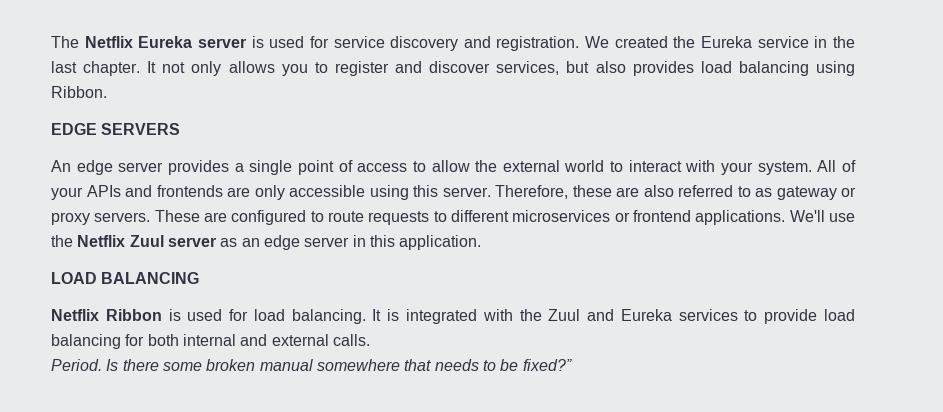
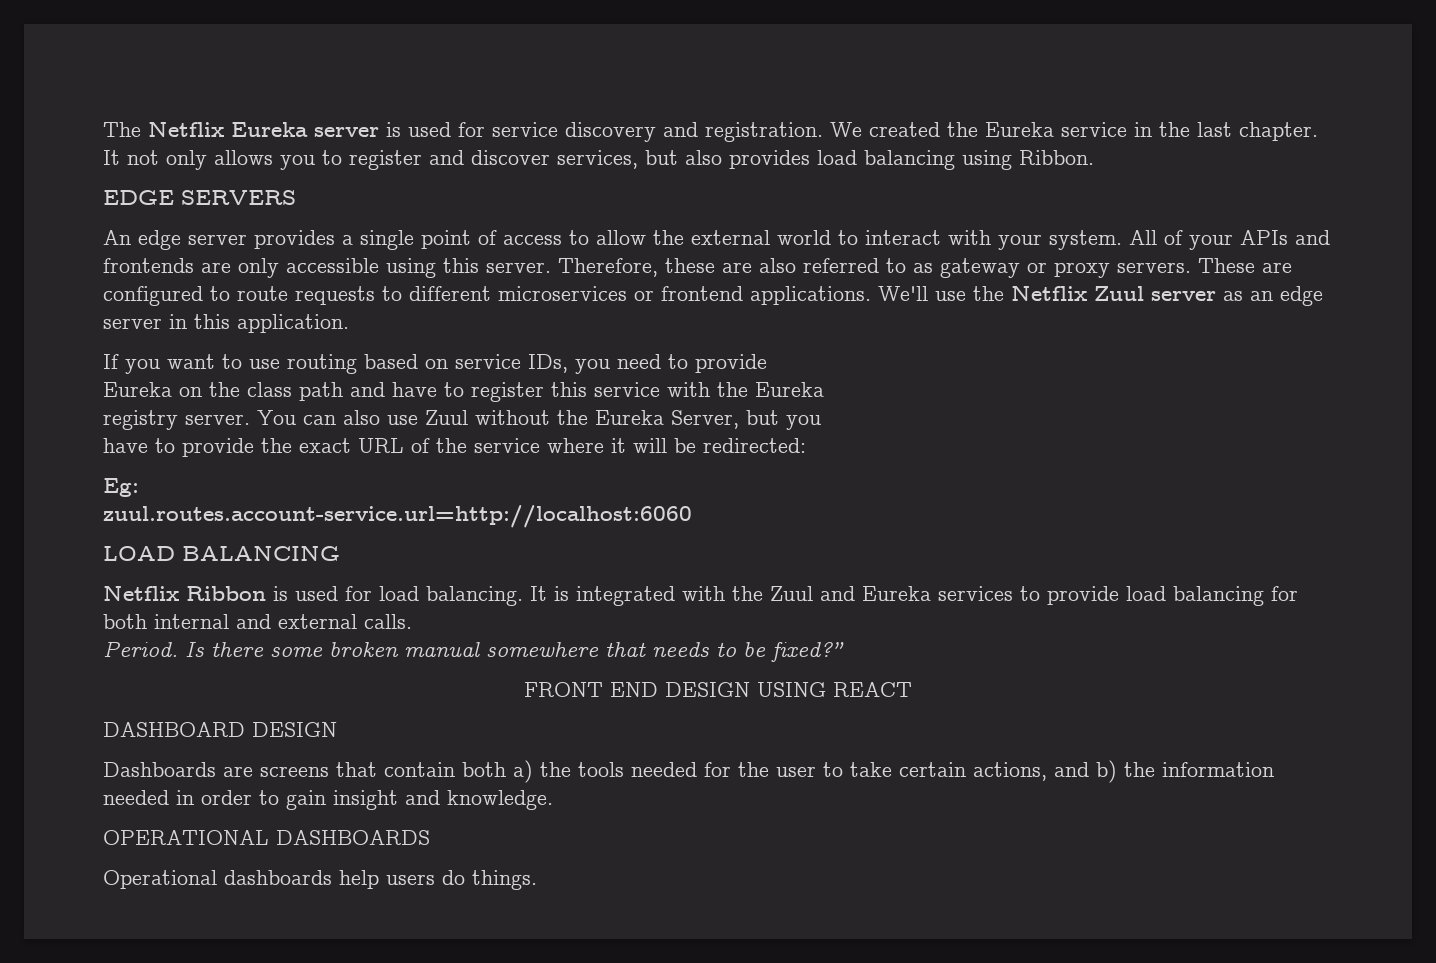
(482, 242) none -> [103,354,767,374] [103,382,824,402] [103,410,821,430] [103,438,806,457] [103,478,139,497] [103,505,692,528] // If you want to use routing based on service IDs, you need to provide // Eureka on the class path and have to register this service with the Eureka // registry server. You can also use Zuul without the Eureka Server, but you // have to provide the exact URL of the service where it will be redirected: // Eg: // zuul.routes.account-service.url=http://localhost:6060
(572, 365) none -> [524,682,912,697] [103,722,337,737] [103,760,1274,783] [103,790,553,810] [103,830,430,845] [103,870,537,890] // FRONT END DESIGN USING REACT // DASHBOARD DESIGN // Dashboards are screens that contain both a) the tools needed for the user to take certain actions, and b) the information needed in order to gain insight and knowledge. // OPERATIONAL DASHBOARDS // Operational dashboards help users do things.

